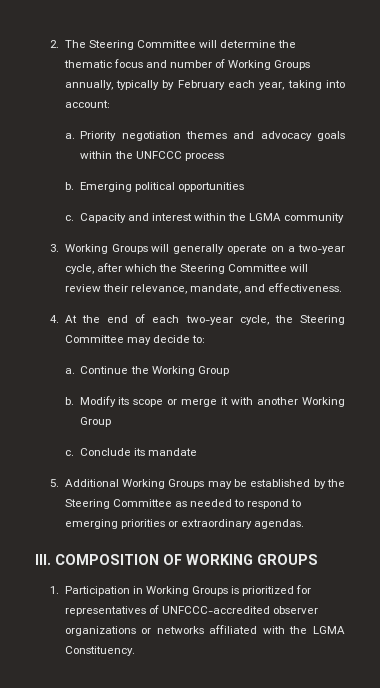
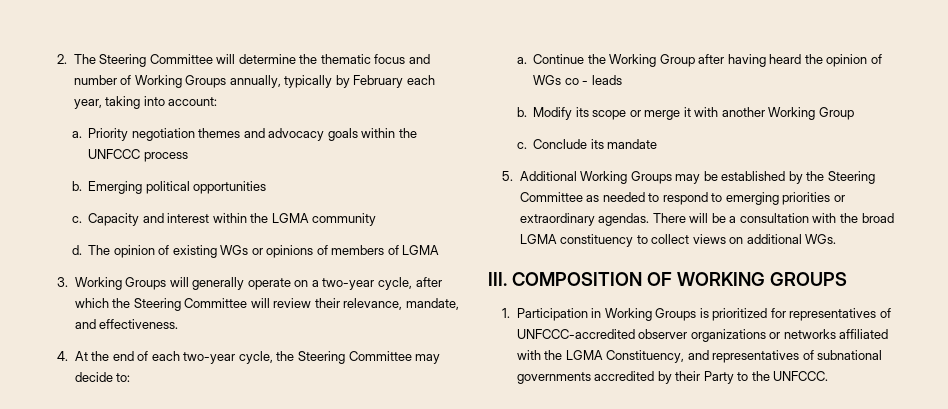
(345, 218) none -> [71,245,440,258] // d. The opinion of existing WGs or opinions of members of LGMA
(229, 371) none -> [698,54,882,67] [533,75,622,85] after having heard the opinion of WGs co - leads
(305, 524) none -> [652,213,894,223] [519,234,837,247] There will be a consultation with the broad LGMA constituency to collect views on additional WGs.
[64,646,135,656] Constituency. -> [606,350,883,363] [516,371,829,384] Constituency, and representatives of subnational governments accredited by their Party to the UNFCCC.

